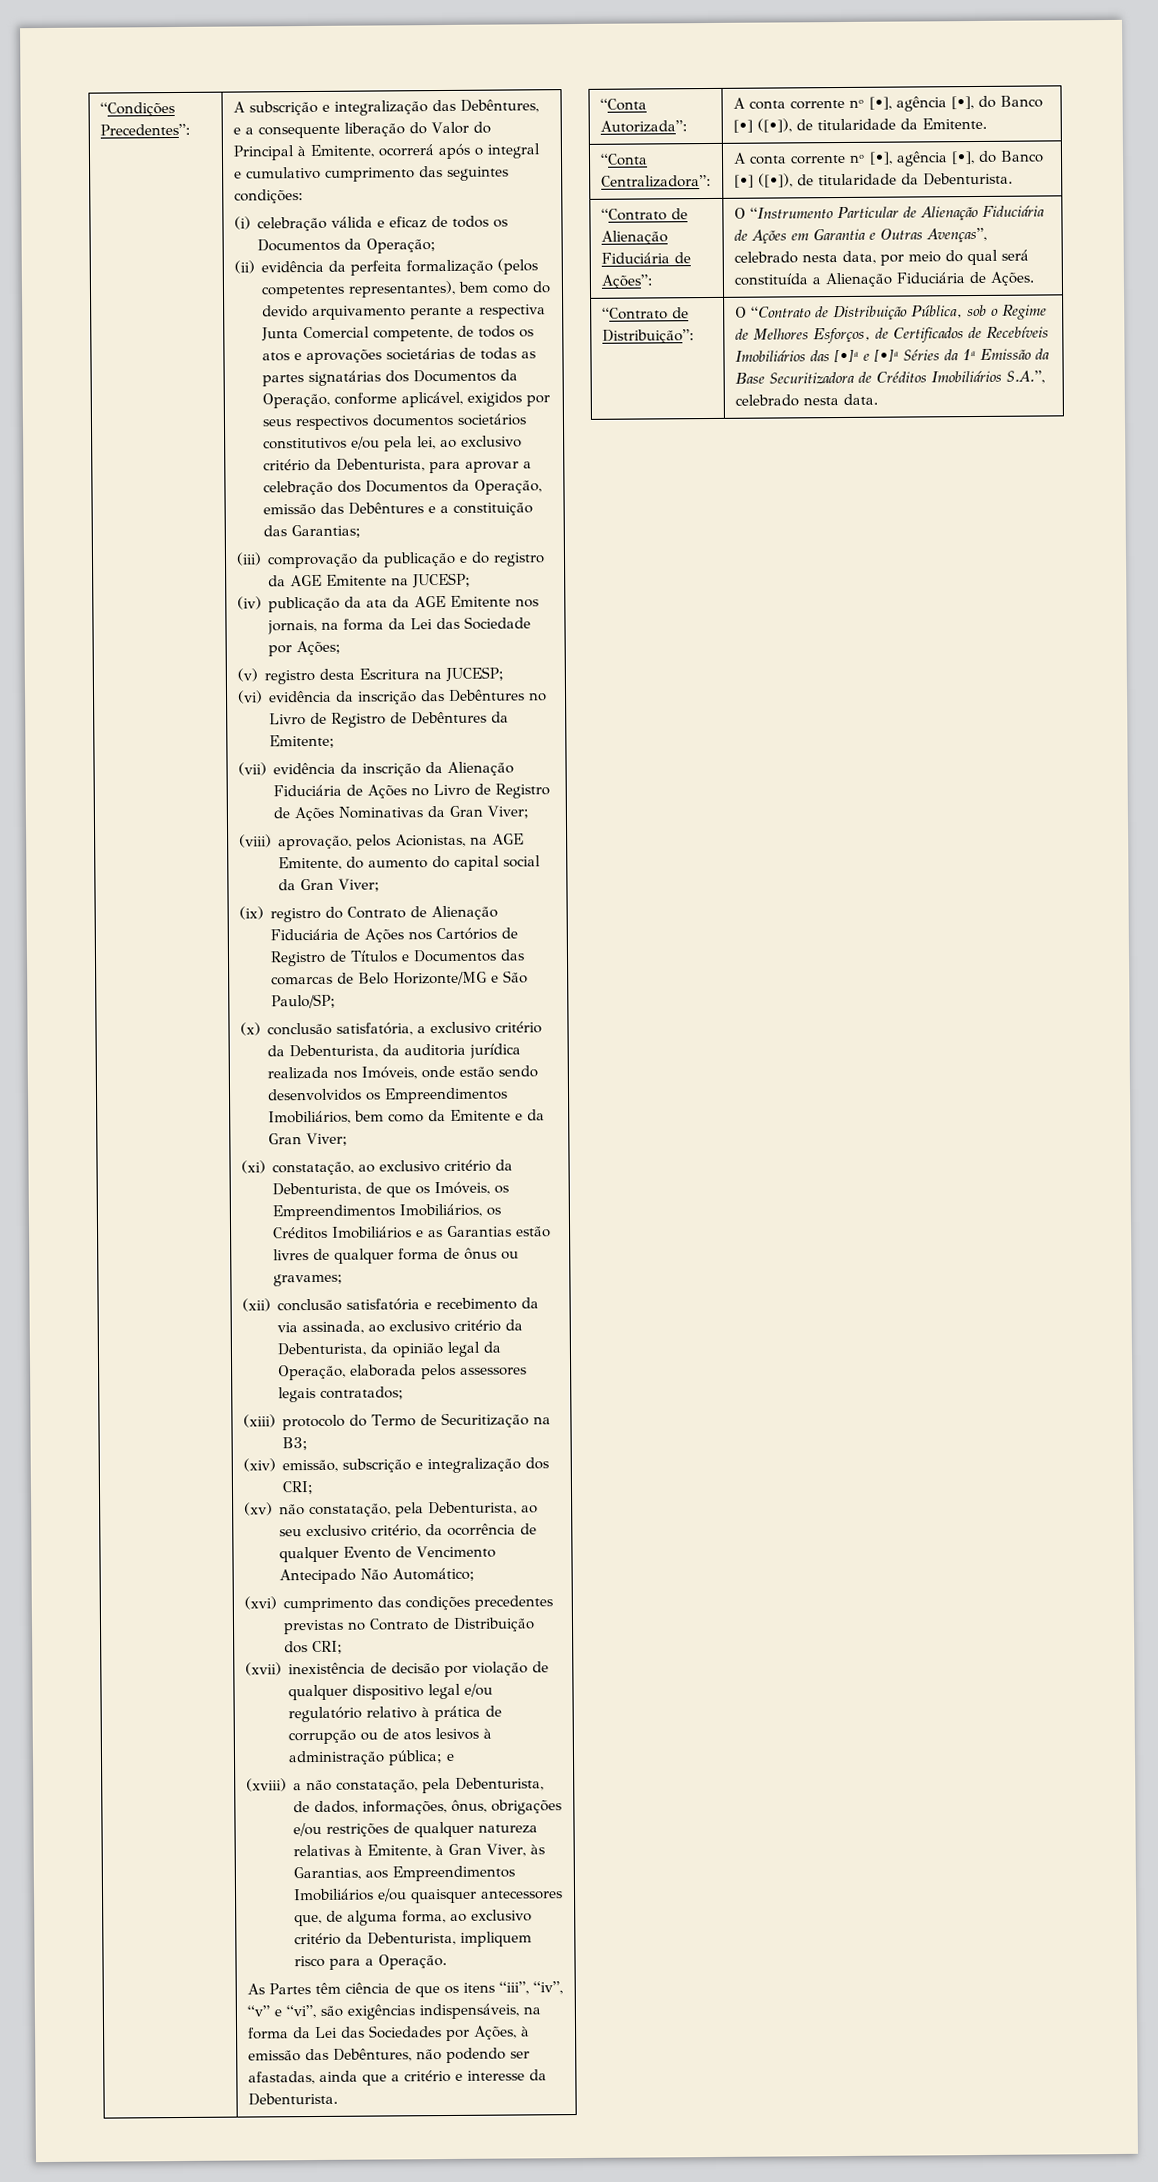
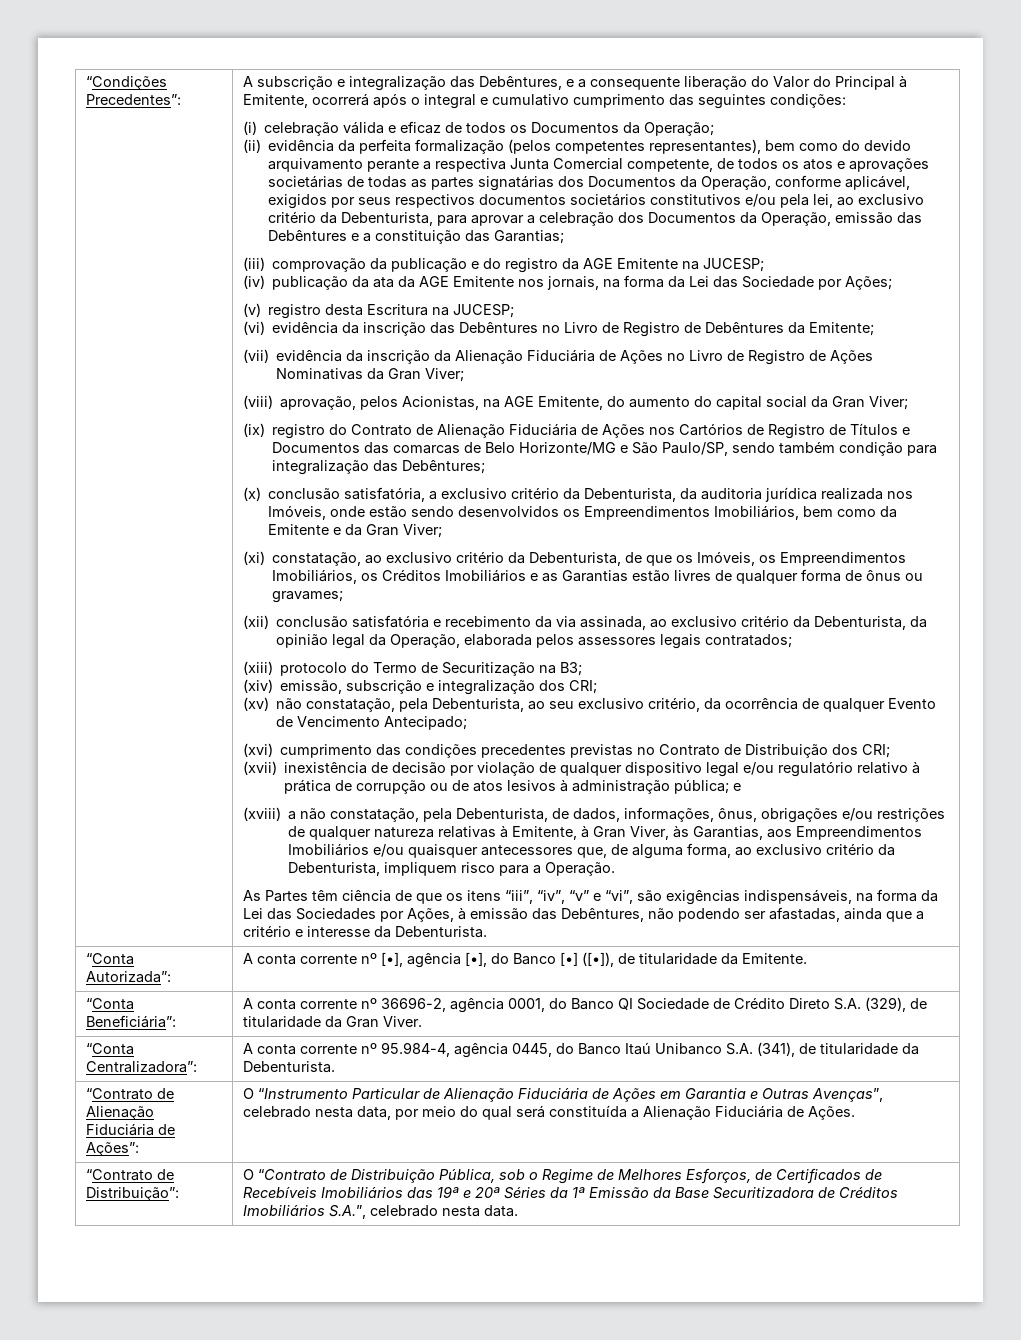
[271,993,337,1009] Paulo/SP; -> [662,441,938,456] [272,460,486,475] Paulo/SP, sendo também condição para integralização das Debêntures;
[279,1567,476,1585] Antecipado Não Automático; -> [384,716,468,730] Antecipado;
(987, 123) none -> [85,998,134,1010] [85,1015,176,1028] [242,997,927,1013] [242,1016,422,1028] // “Conta Beneficiária”: | A conta corrente nº 36696-2, agência 0001, do Banco QI Sociedade de Crédito Direto S.A. (329), de titularidade da Gran Viver.
[868,150,1044,167] [733,173,793,188] [•], agência [•], do Banco [•] ([•]), -> [380,1042,795,1058] 95.984-4, agência 0445, do Banco Itaú Unibanco S.A. (341),
[833,349,899,363] [•]ª e [•]ª -> [436,1186,500,1198] 19ª e 20ª

